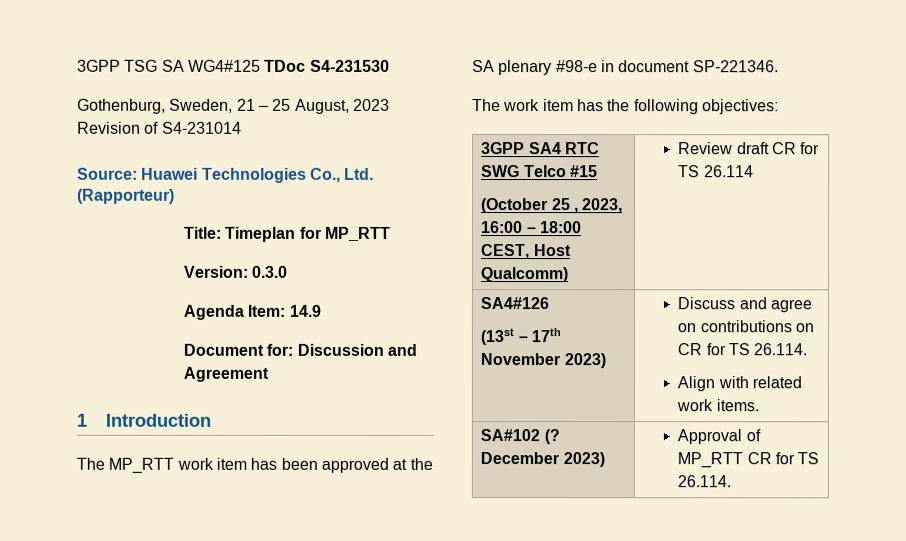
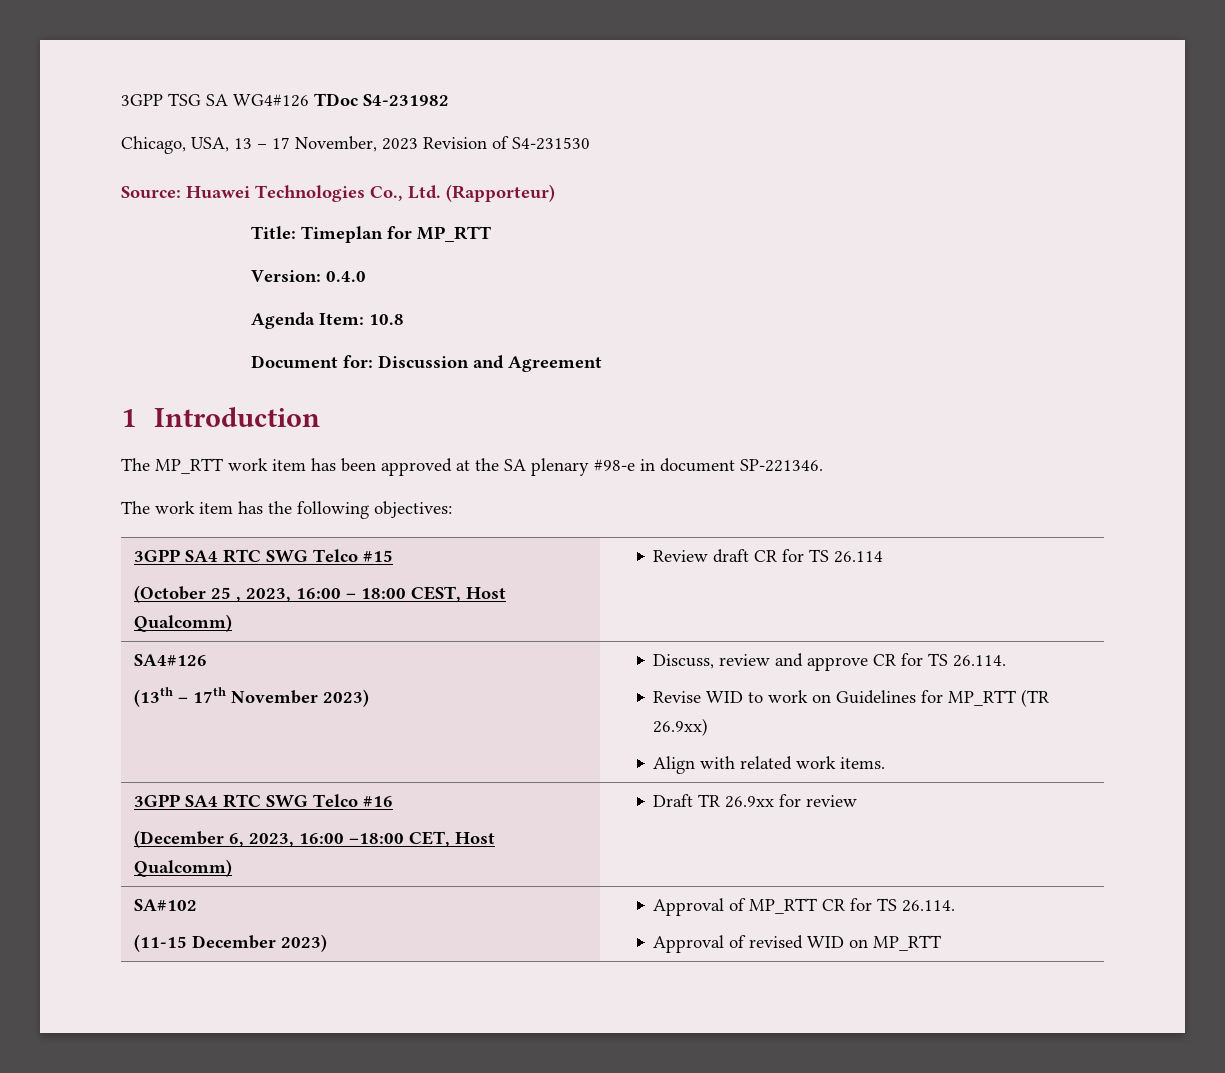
[187,59,390,72] [77,98,350,114] WG4#125 TDoc S4-231530 // Gothenburg, Sweden, 21 – 25 August, -> [233,93,449,107] [121,136,377,154] WG4#126 TDoc S4-231982 // Chicago, USA, 13 – 17 November,
[161,121,242,134] S4-231014 -> [512,137,590,150] S4-231530
[251,265,289,278] 0.3.0 -> [326,271,367,282] 0.4.0
[288,304,321,317] 14.9 -> [369,314,405,325] 10.8
[480,328,515,346] (13st -> [134,687,174,707] (13th
[677,297,813,313] [677,320,815,333] [677,343,808,356] Discuss and agree on contributions on CR for TS 26.114. -> [653,653,1007,671] [653,689,1050,707] [653,718,709,736] Discuss, review and approve CR for TS 26.114. // Revise WID to work on Guidelines for MP_RTT (TR 26.9xx)
(759, 405) none -> [134,794,394,808] [134,830,496,848] [134,859,233,877] [653,794,858,808] // 3GPP SA4 RTC SWG Telco #16 // (December 6, 2023, 16:00 –18:00 CET, Host Qualcomm) | Draft TR 26.9xx for review
[543,429,560,445] (? -> [134,934,188,952] // (11-15
(732, 481) none -> [653,935,942,953] // Approval of revised WID on MP_RTT

